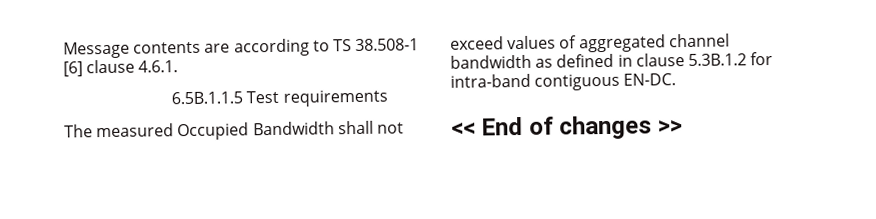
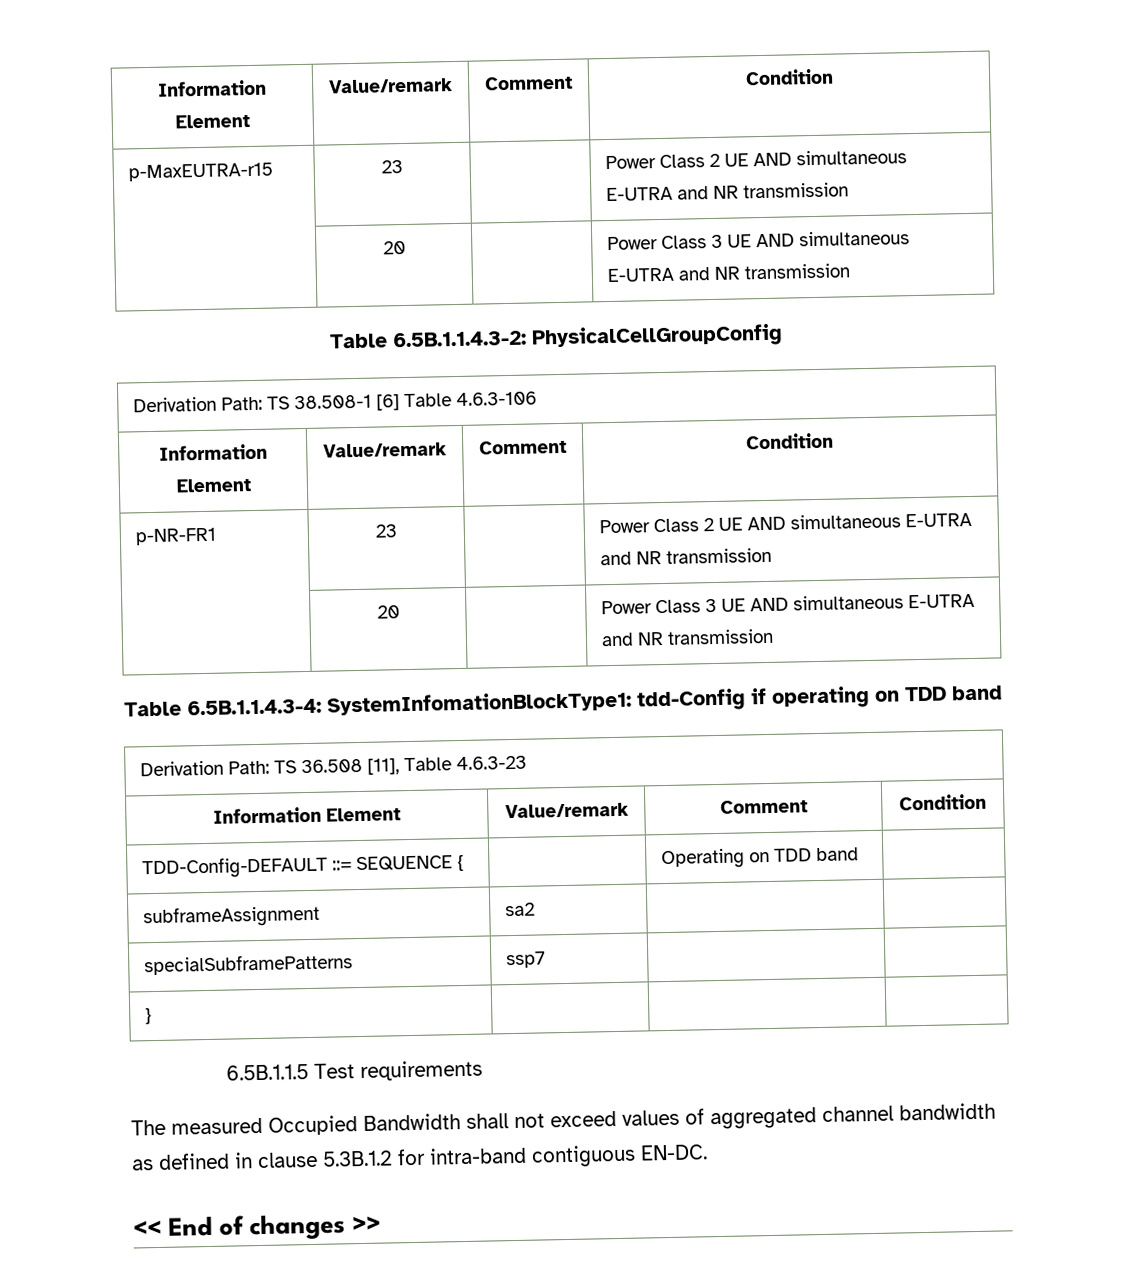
[63,38,420,59] [63,59,179,77] Message contents are according to TS 38.508-1 [6] clause 4.6.1. -> [158,79,267,97] [175,113,250,129] [329,78,453,94] [484,75,573,91] [744,68,834,86] [128,162,274,182] [381,160,403,174] [605,149,908,170] [606,182,850,202] [382,240,406,255] [607,230,911,251] [607,263,851,283] [328,323,783,350] [133,391,538,413] [158,443,268,461] [175,478,252,493] [323,442,447,458] [479,439,567,455] [746,432,834,450] [135,527,218,546] [375,524,397,538] [599,512,973,534] [600,547,773,566] [376,605,400,619] [601,593,976,615] [601,628,775,647] [123,685,1003,717] [140,755,528,777] [213,806,401,824] [504,802,629,819] [719,799,808,814] [899,793,987,811] [142,854,465,880] [661,847,860,870] [143,904,321,929] [505,902,536,917] [144,953,354,976] [506,951,547,969] [145,1008,153,1025] Information Element | Value/remark | Comment | Condition // p-MaxEUTRA-r15 | 23 | | Power Class 2 UE AND simultaneous E-UTRA and NR transmission // | 20 | | Power Class 3 UE AND simultaneous E-UTRA and NR transmission // Table 6.5B.1.1.4.3-2: PhysicalCellGroupConfig // Derivation Path: TS 38.508-1 [6] Table 4.6.3-106 // Information Element | Value/remark | Comment | Condition // p-NR-FR1 | 23 | | Power Class 2 UE AND simultaneous E-UTRA and NR transmission // | 20 | | Power Class 3 UE AND simultaneous E-UTRA and NR transmission // Table 6.5B.1.1.4.3-4: SystemInfomationBlockType1: tdd-Config if operating on TDD band // Derivation Path: TS 36.508 [11], Table 4.6.3-23 // Information Element | Value/remark | Comment | Condition // TDD-Config-DEFAULT ::= SEQUENCE { | | Operating on TDD band | // subframeAssignment | sa2 | | // specialSubframePatterns | ssp7 | | // } | | |

